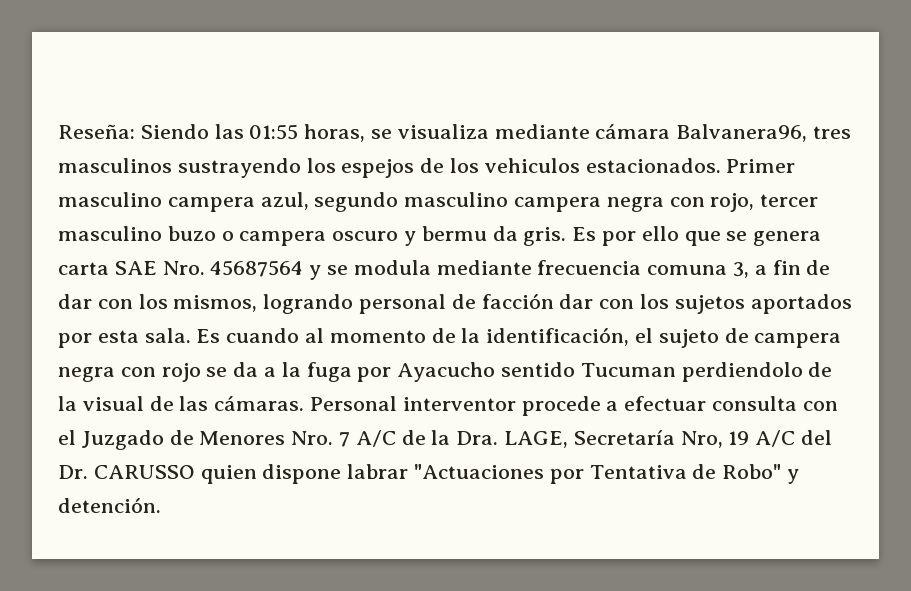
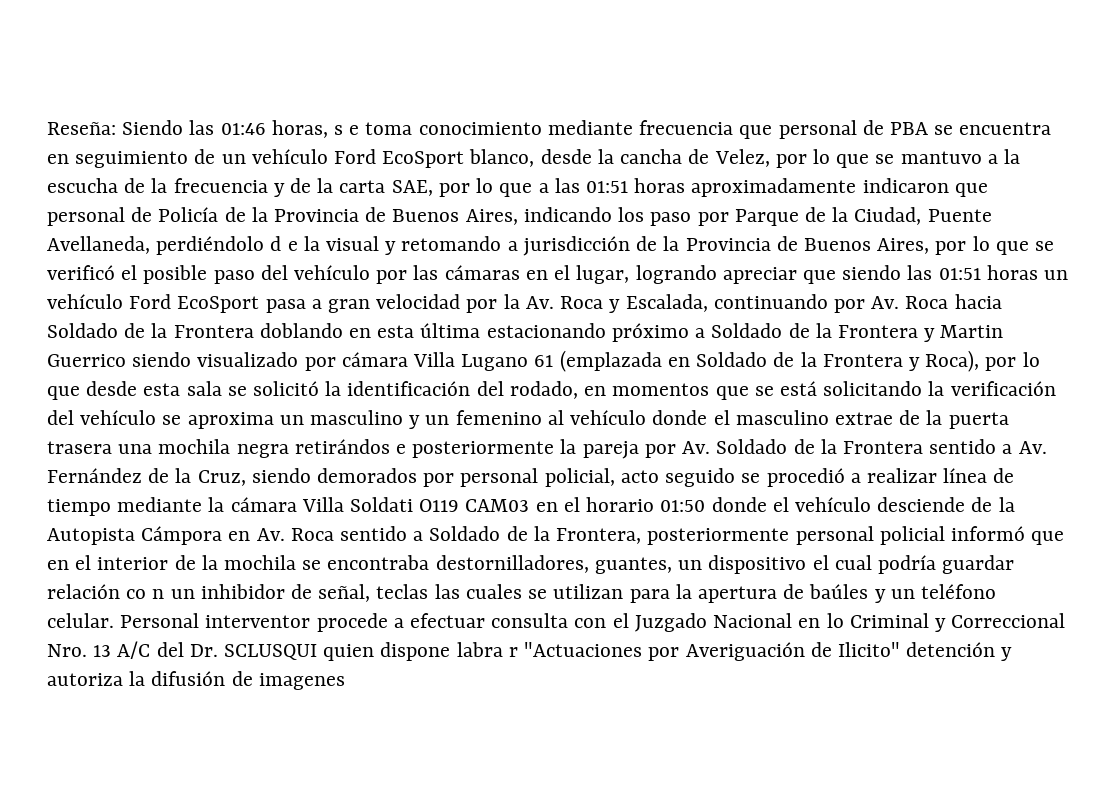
[249,124,852,142] [58,158,796,178] [58,192,819,212] [58,226,822,246] [58,260,831,280] [58,293,852,314] [58,327,842,348] [58,362,833,382] [58,396,305,411] 01:55 horas, se visualiza mediante cámara Balvanera96, tres masculinos sustrayendo los espejos de los vehiculos estacionados. Primer masculino campera azul, segundo masculino campera negra con rojo, tercer masculino buzo o campera oscuro y bermu da gris. Es por ello que se genera carta SAE Nro. 45687564 y se modula mediante frecuencia comuna 3, a fin de dar con los mismos, logrando personal de facción dar con los sujetos aportados por esta sala. Es cuando al momento de la identificación, el sujeto de campera negra con rojo se da a la fuga por Ayacucho sentido Tucuman perdiendolo de la visual de las cámaras. -> [220,120,1052,139] [47,149,1020,168] [47,178,988,197] [47,207,992,226] [47,236,1054,256] [47,265,1068,284] [47,294,1002,313] [47,323,1004,342] [47,350,1040,372] [47,381,1056,400] [47,410,1009,429] [47,439,1047,459] [47,468,1015,487] [47,497,1015,516] [47,526,1065,545] [47,555,1015,574] [47,584,996,603] [47,613,114,628] 01:46 horas, s e toma conocimiento mediante frecuencia que personal de PBA se encuentra en seguimiento de un vehículo Ford EcoSport blanco, desde la cancha de Velez, por lo que se mantuvo a la escucha de la frecuencia y de la carta SAE, por lo que a las 01:51 horas aproximadamente indicaron que personal de Policía de la Provincia de Buenos Aires, indicando los paso por Parque de la Ciudad, Puente Avellaneda, perdiéndolo d e la visual y retomando a jurisdicción de la Provincia de Buenos Aires, por lo que se verificó el posible paso del vehículo por las cámaras en el lugar, logrando apreciar que siendo las 01:51 horas un vehículo Ford EcoSport pasa a gran velocidad por la Av. Roca y Escalada, continuando por Av. Roca hacia Soldado de la Frontera doblando en esta última estacionando próximo a Soldado de la Frontera y Martin Guerrico siendo visualizado por cámara Villa Lugano 61 (emplazada en Soldado de la Frontera y Roca), por lo que desde esta sala se solicitó la identificación del rodado, en momentos que se está solicitando la verificación del vehículo se aproxima un masculino y un femenino al vehículo donde el masculino extrae de la puerta trasera una mochila negra retirándos e posteriormente la pareja por Av. Soldado de la Frontera sentido a Av. Fernández de la Cruz, siendo demorados por personal policial, acto seguido se procedió a realizar línea de tiempo mediante la cámara Villa Soldati O119 CAM03 en el horario 01:50 donde el vehículo desciende de la Autopista Cámpora en Av. Roca sentido a Soldado de la Frontera, posteriormente personal policial informó que en el interior de la mochila se encontraba destornilladores, guantes, un dispositivo el cual podría guardar relación co n un inhibidor de señal, teclas las cuales se utilizan para la apertura de baúles y un teléfono celular.
[169,430,750,448] de Menores Nro. 7 A/C de la Dra. LAGE, Secretaría Nro, 19 -> [713,613,1066,632] [47,644,112,657] Nacional en lo Criminal y Correccional Nro. 13
[93,465,195,479] CARUSSO -> [224,644,318,660] SCLUSQUI
[347,464,800,484] [58,497,161,513] labrar "Actuaciones por Tentativa de Robo" y detención. -> [456,642,1013,661] [47,671,345,690] labra r "Actuaciones por Averiguación de Ilicito" detención y autoriza la difusión de imagenes

